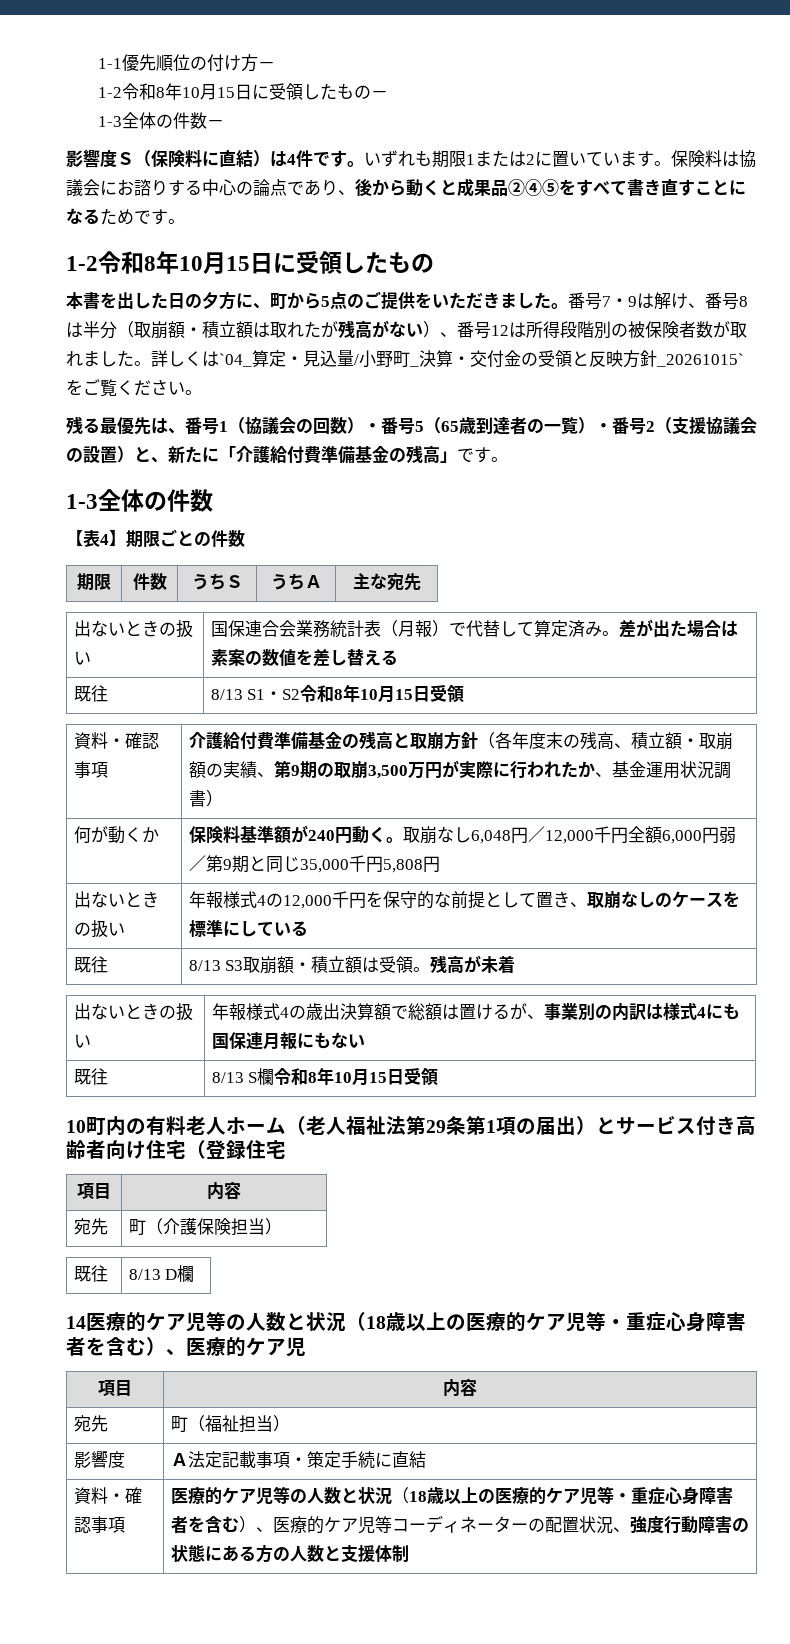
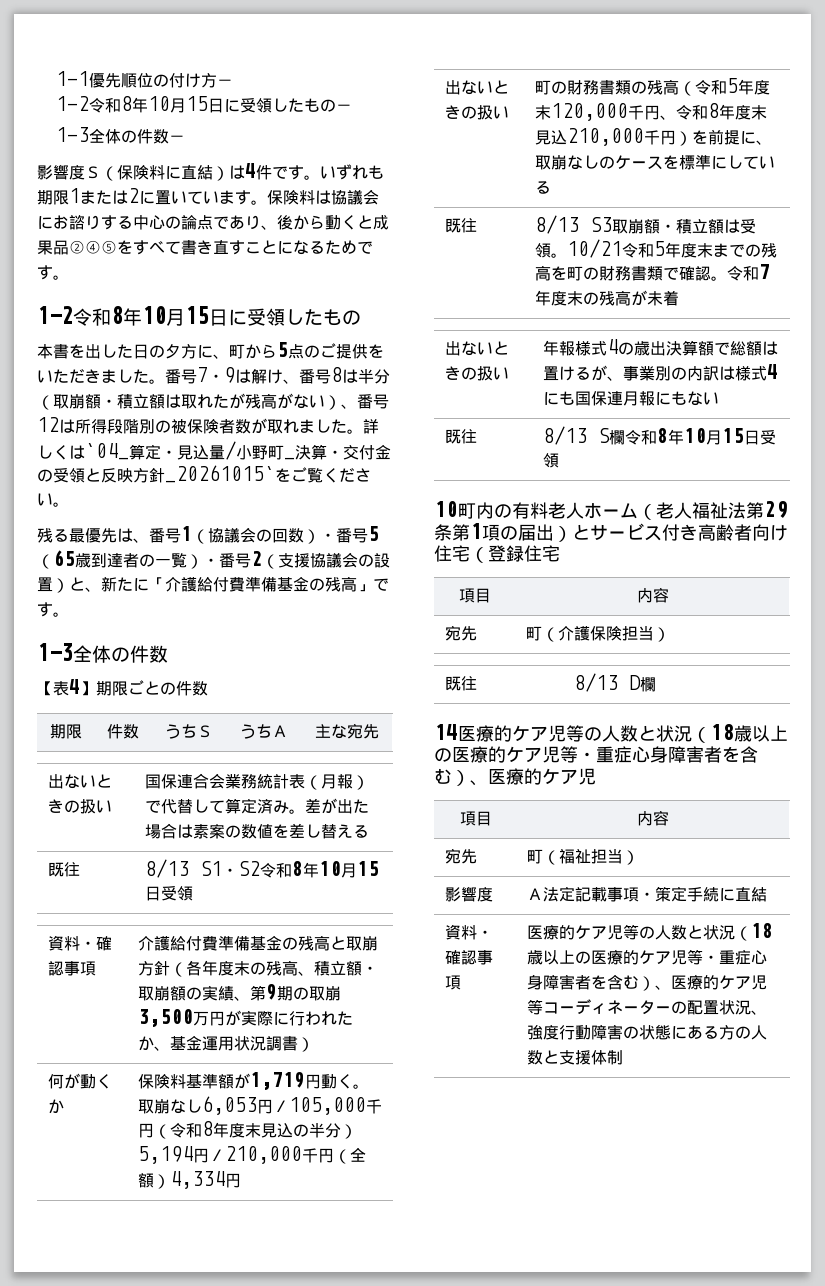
[307,830,335,841] 240 -> [249,1072,305,1090] 1,719
[470,826,736,844] [188,855,423,873] 6,048円／12,000千円全額6,000円弱／第9期と同じ35,000千円5,808 -> [201,1096,382,1115] [137,1121,357,1139] [137,1146,366,1164] [137,1171,225,1189] 6,053円／105,000千円（令和8年度末見込の半分）5,194円／210,000千円（全額）4,334
[188,891,570,909] 年報様式4の12,000千円を保守的な前提として置き -> [534,78,770,96] [534,103,767,121] [534,128,756,146] 町の財務書類の残高（令和5年度末120,000千円、令和8年度末見込210,000千円）を前提に
(431, 969) none -> [566,239,777,258] [534,264,770,281] [534,290,599,306] 10/21令和5年度末までの残高を町の財務書類で確認。令和7年度末の

